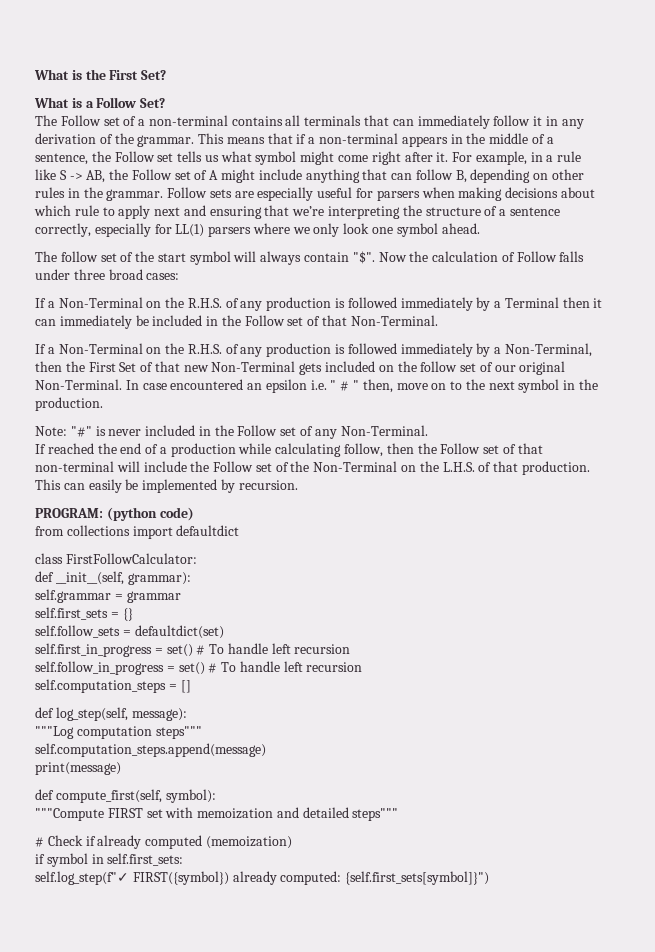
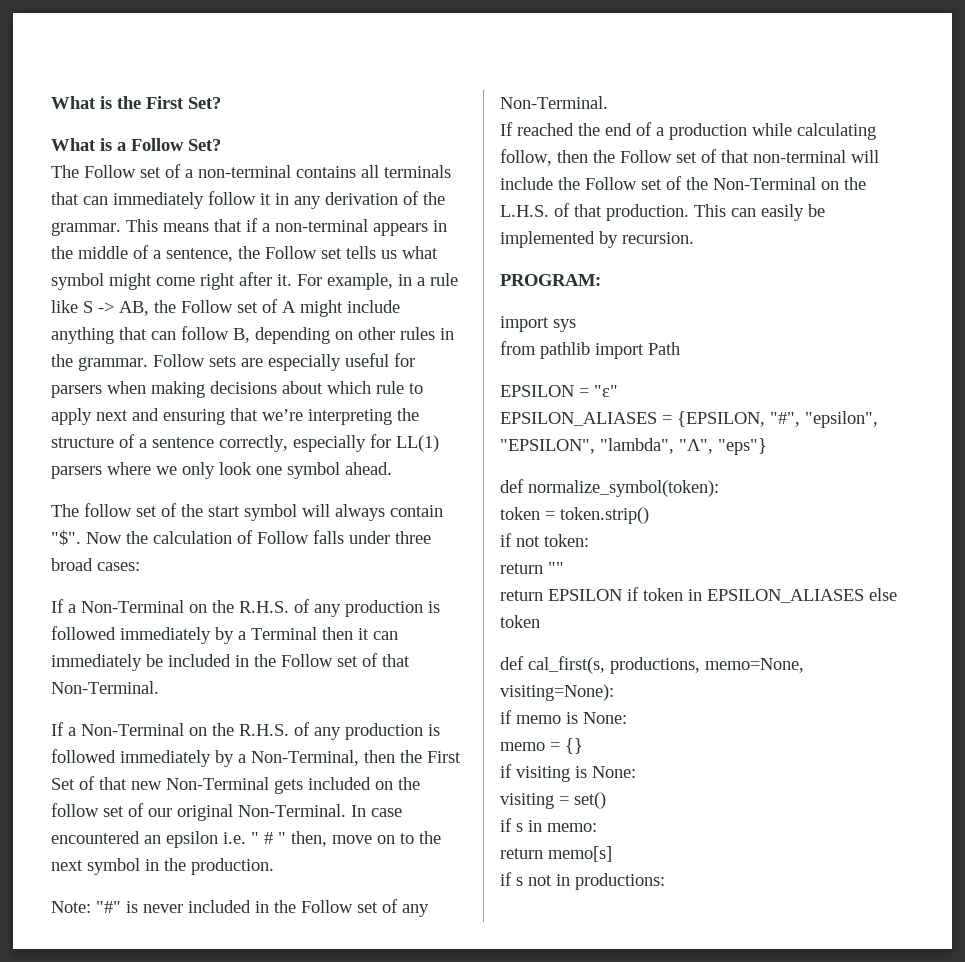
[106,507,194,521] (python code) -> [500,316,576,332] // import sys
[66,525,240,539] [35,553,197,564] [35,571,191,585] [35,589,181,603] [35,607,133,621] [35,625,224,639] [35,643,351,657] [35,661,363,675] [35,679,191,693] [35,707,187,721] [35,726,202,739] [35,743,266,757] [35,762,121,775] [35,789,216,803] [35,807,399,821] [35,835,292,849] [35,853,184,867] [35,871,490,885] collections import defaultdict // class FirstFollowCalculator: // def __init__(self, grammar): // self.grammar = grammar // self.first_sets = {} // self.follow_sets = defaultdict(set) // self.first_in_progress = set() # To handle left recursion // self.follow_in_progress = set() # To handle left recursion // self.computation_steps = [] // def log_step(self, message): // """Log computation steps""" // self.computation_steps.append(message) // print(message) // def compute_first(self, symbol): // """Compute FIRST set with memoization and detailed steps""" // # Check if already computed (memoization) // if symbol in self.first_sets: // self.log_step(f"✓ FIRST({symbol}) already computed: {self.first_sets[symbol]}") -> [540,342,680,359] [500,385,618,397] [500,411,878,428] [500,438,767,455] [500,479,719,497] [500,507,649,524] [500,533,589,547] [500,562,564,574] [500,587,897,603] [500,615,540,628] [500,656,804,674] [500,684,614,701] [500,710,627,724] [500,738,583,754] [500,764,636,782] [500,792,606,809] [500,818,597,832] [500,846,612,862] [500,872,665,890] pathlib import Path // EPSILON = "ε" // EPSILON_ALIASES = {EPSILON, "#", "epsilon", "EPSILON", "lambda", "Λ", "eps"} // def normalize_symbol(token): // token = token.strip() // if not token: // return "" // return EPSILON if token in EPSILON_ALIASES else token // def cal_first(s, productions, memo=None, visiting=None): // if memo is None: // memo = {} // if visiting is None: // visiting = set() // if s in memo: // return memo[s] // if s not in productions:

